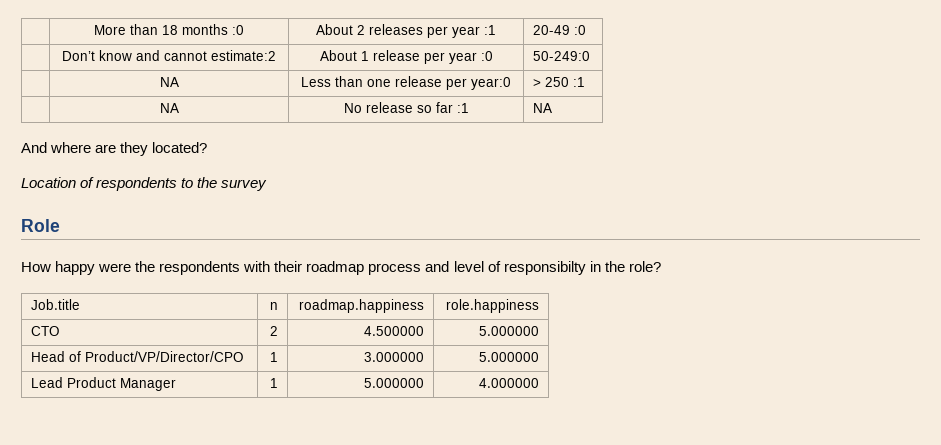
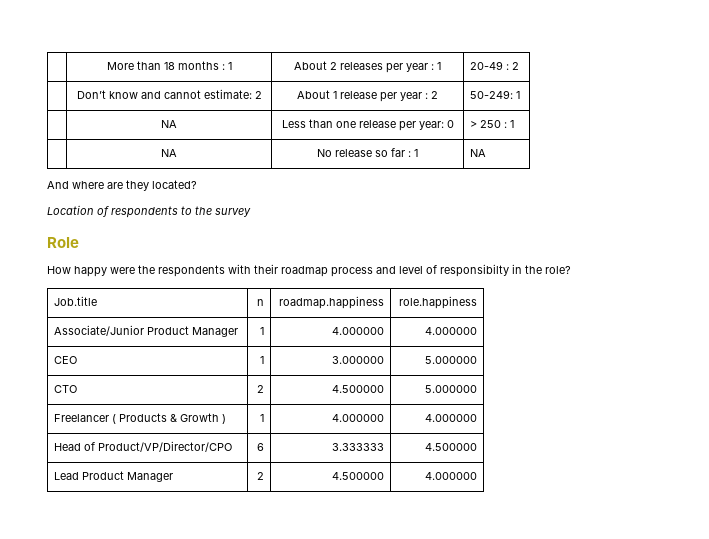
[232,25,244,35] :0 -> [221,62,232,70] : 1
[484,25,496,35] :1 -> [431,62,441,70] : 1
[574,25,587,35] :0 -> [506,62,520,70] : 2
[211,50,276,61] estimate:2 -> [203,89,262,99] estimate: 2
[480,51,493,61] [533,51,591,61] :0 | 50-249:0 -> [425,91,438,99] [470,90,521,99] : 2 | 50-249: 1
[471,77,511,90] year:0 -> [418,120,454,130] year: 0
[573,77,586,87] :1 -> [504,120,515,128] : 1
[456,103,469,113] :1 -> [408,149,418,157] : 1
[31,326,61,336] [269,326,278,336] [363,326,424,336] [478,326,539,336] CTO | 2 | 4.500000 | 5.000000 -> [54,325,239,337] [259,327,264,335] [331,327,384,335] [424,327,477,335] [54,356,78,364] [259,356,264,364] [331,356,384,364] [424,356,477,364] [54,385,78,393] [256,385,264,393] [331,385,384,393] [424,385,477,393] [54,413,227,424] [259,414,264,422] [331,414,384,422] [424,414,477,422] Associate/Junior Product Manager | 1 | 4.000000 | 4.000000 // CEO | 1 | 3.000000 | 5.000000 // CTO | 2 | 4.500000 | 5.000000 // Freelancer ( Products & Growth ) | 1 | 4.000000 | 4.000000
[269,352,278,362] [363,352,424,362] [478,352,539,362] 1 | 3.000000 | 5.000000 -> [256,443,264,451] [331,443,384,451] [424,443,477,451] 6 | 3.333333 | 4.500000
[269,378,278,388] [363,378,424,388] 1 | 5.000000 -> [256,472,264,480] [331,472,384,480] 2 | 4.500000

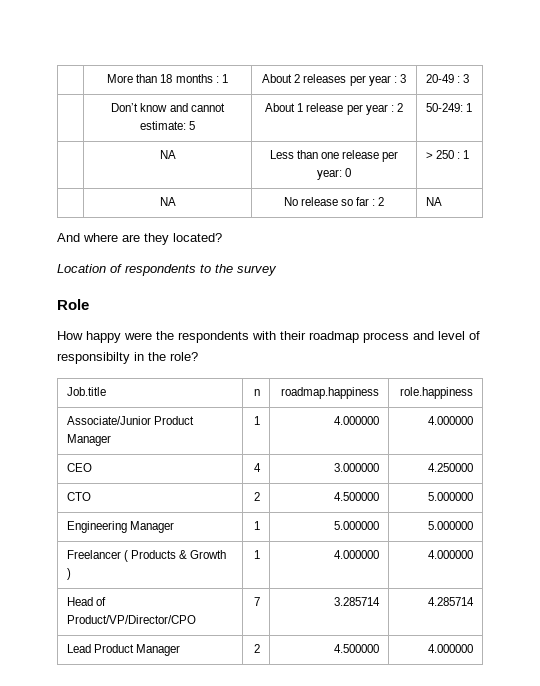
[437,62,441,70] 1 -> [399,74,406,83] 3
[512,62,520,70] 2 -> [463,74,470,83] 3
[254,91,262,99] 2 -> [189,121,196,130] 5
[414,149,418,157] 1 -> [378,197,385,206] 2
[259,356,264,364] 1 -> [254,463,262,472] 4
[424,356,477,364] 5.000000 -> [428,463,474,472] 4.250000
(477, 389) none -> [66,521,174,533] [254,521,261,530] [334,521,380,530] [428,521,474,530] // Engineering Manager | 1 | 5.000000 | 5.000000
[256,443,264,451] [331,443,384,451] [424,443,477,451] 6 | 3.333333 | 4.500000 -> [254,597,261,606] [334,597,381,606] [428,597,475,606] 7 | 3.285714 | 4.285714

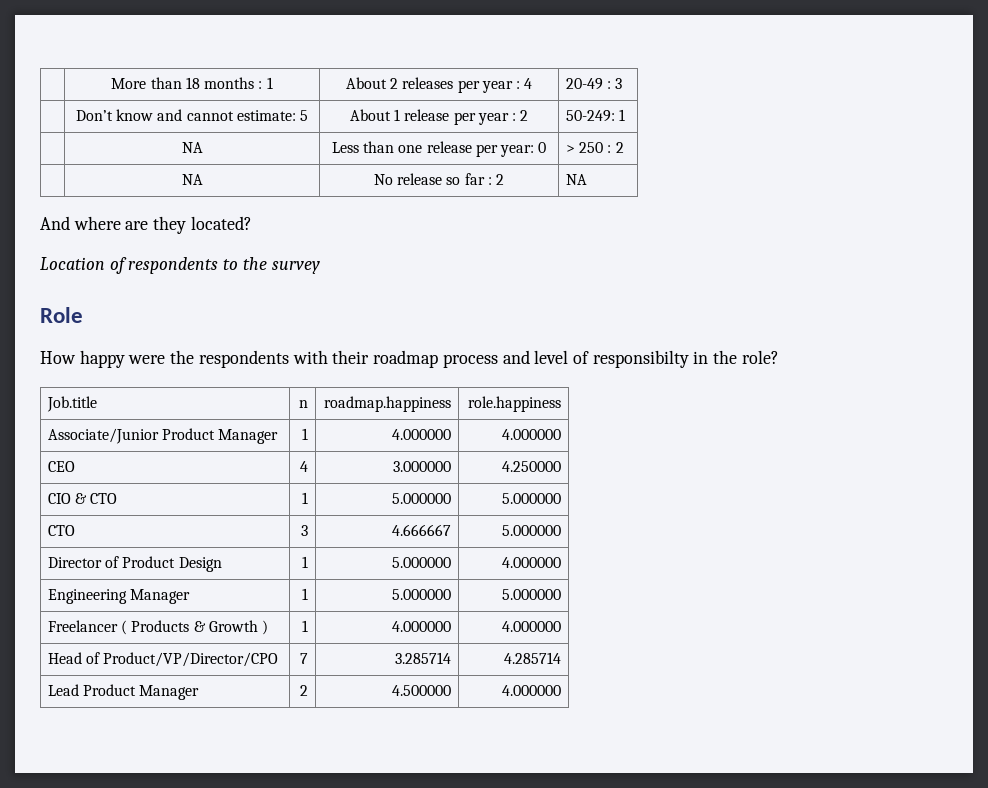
[399,74,406,83] 3 -> [524,78,533,89] 4
[463,150,470,159] 1 -> [615,142,624,153] 2
[66,492,91,501] [254,492,261,501] [334,492,380,501] [428,492,474,501] CTO | 2 | 4.500000 | 5.000000 -> [47,493,118,504] [302,492,309,504] [392,493,452,504] [502,493,562,504] [47,525,75,536] [301,525,309,536] [392,524,452,536] [502,525,562,536] [47,556,222,572] [302,556,309,568] [392,557,452,568] [502,557,562,568] CIO & CTO | 1 | 5.000000 | 5.000000 // CTO | 3 | 4.666667 | 5.000000 // Director of Product Design | 1 | 5.000000 | 4.000000

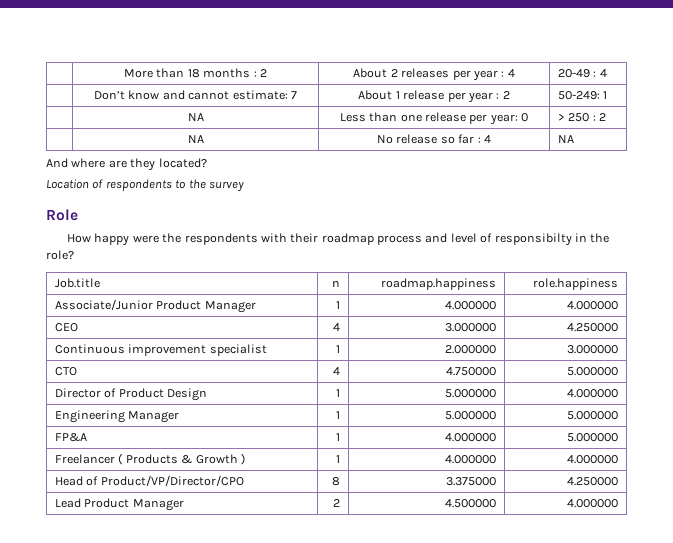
[266,77,273,89] 1 -> [259,69,267,77] 2
[615,78,623,89] 3 -> [599,69,607,77] 4
[300,110,309,121] 5 -> [290,91,297,99] 7
[496,174,505,185] 2 -> [483,135,491,143] 4
[47,493,118,504] [302,492,309,504] [392,493,452,504] [502,493,562,504] [47,525,75,536] [301,525,309,536] [392,524,452,536] CIO & CTO | 1 | 5.000000 | 5.000000 // CTO | 3 | 4.666667 -> [55,344,267,356] [335,345,340,353] [444,345,496,354] [566,345,618,354] [55,367,78,376] [332,367,340,375] [445,367,496,376] Continuous improvement specialist | 1 | 2.000000 | 3.000000 // CTO | 4 | 4.750000
(562, 594) none -> [55,433,88,442] [335,433,340,441] [444,433,496,442] [566,433,618,442] // FP&A | 1 | 4.000000 | 5.000000
[300,653,309,664] [395,652,452,664] [504,652,562,664] 7 | 3.285714 | 4.285714 -> [331,477,340,486] [445,477,496,486] [566,477,618,486] 8 | 3.375000 | 4.250000

